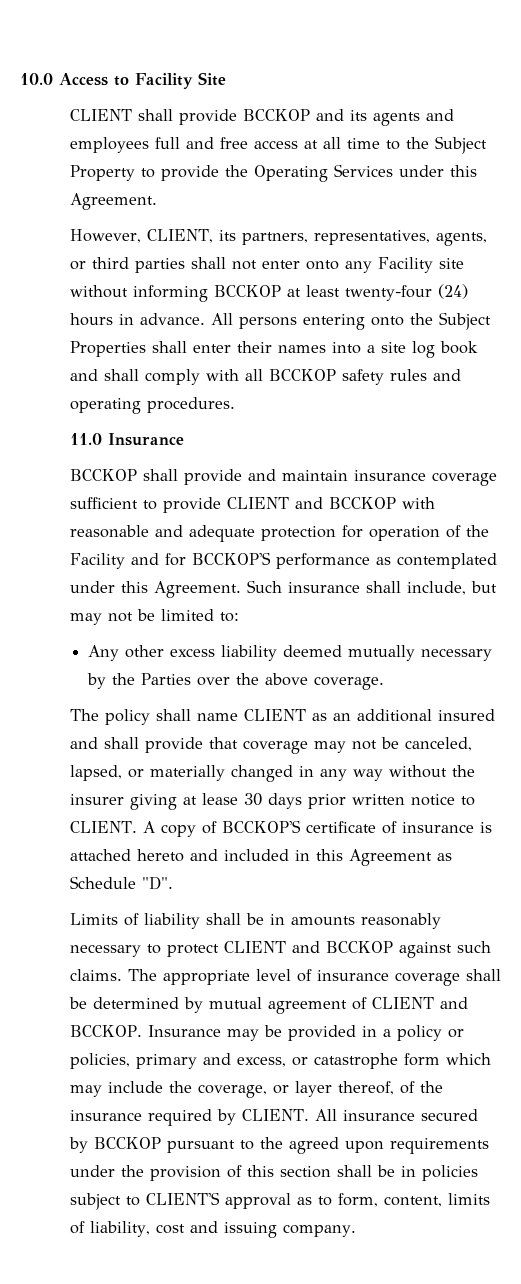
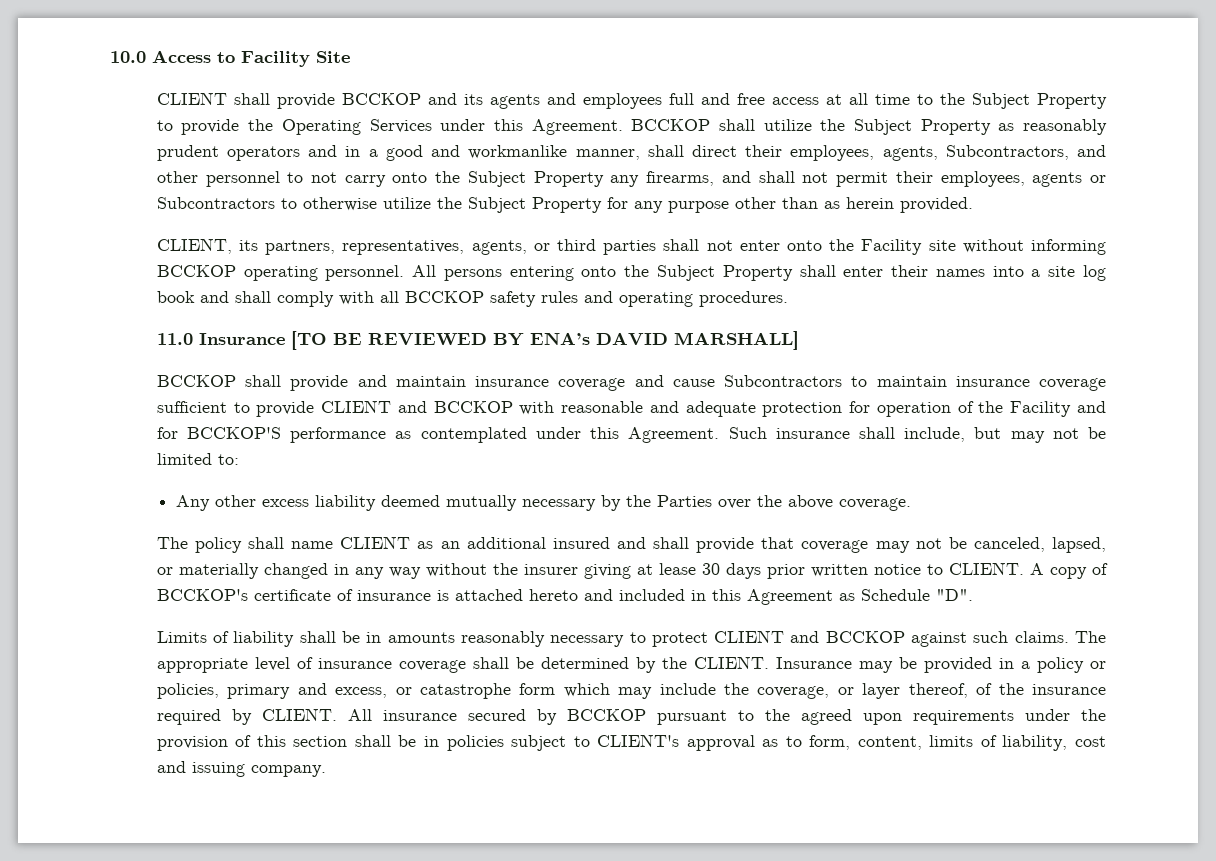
[69,229,141,243] // However, -> [631,119,1107,135] [156,145,1106,161] [156,171,1107,187] [156,197,973,213] BCCKOP shall utilize the Subject Property as reasonably prudent operators and in a good and workmanlike manner, shall direct their employees, agents, Subcontractors, and other personnel to not carry onto the Subject Property any firearms, and shall not permit their employees, agents or Subcontractors to otherwise utilize the Subject Property for any purpose other than as herein provided. //
[344,261,372,273] any -> [829,239,855,251] the
[286,284,468,301] [69,313,205,326] at least twenty-four (24) hours in advance. -> [243,265,405,281] operating personnel.
[69,341,146,357] Properties -> [722,265,793,281] Property
(184, 439) none -> [290,331,799,350] [TO BE REVIEWED BY ENA’s DAVID MARSHALL]
(497, 479) none -> [634,375,1106,391] and cause Subcontractors to maintain insurance coverage
[221,820,301,833] BCCKOP'S -> [156,589,248,601] BCCKOP's
[208,997,468,1014] [69,1025,142,1037] mutual agreement of CLIENT and BCCKOP. -> [661,656,769,669] the CLIENT.
[145,1192,220,1205] CLIENT'S -> [597,734,680,747] CLIENT's

